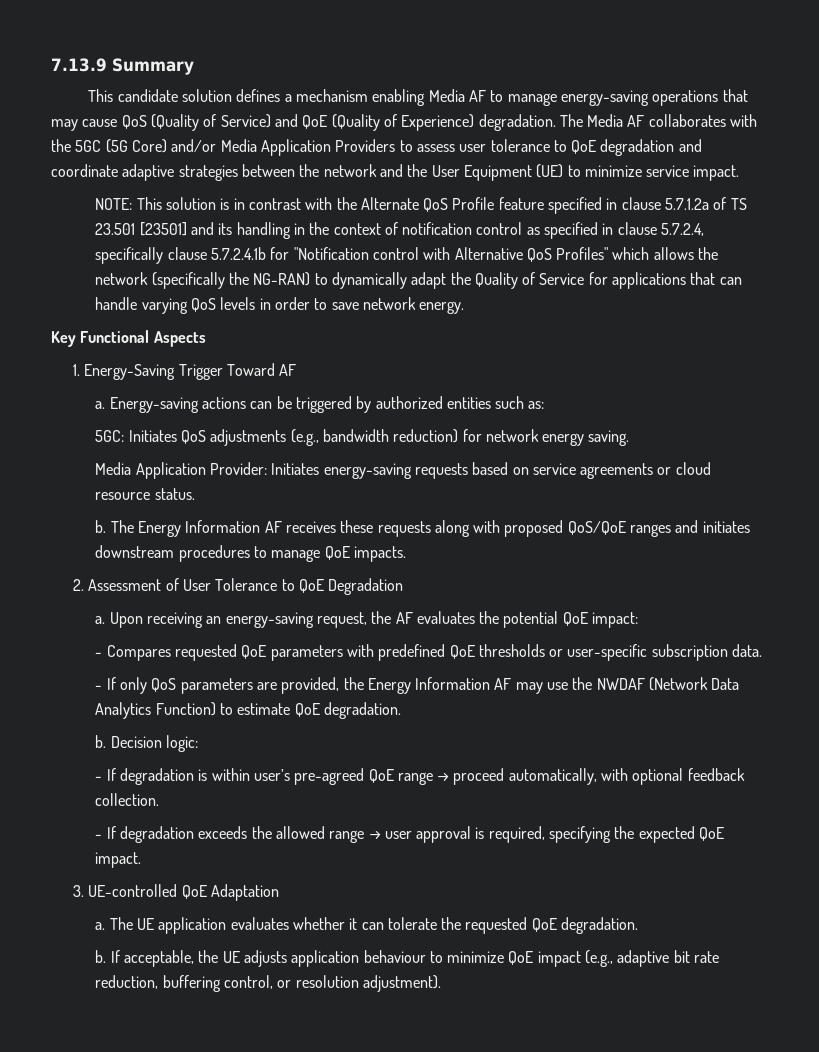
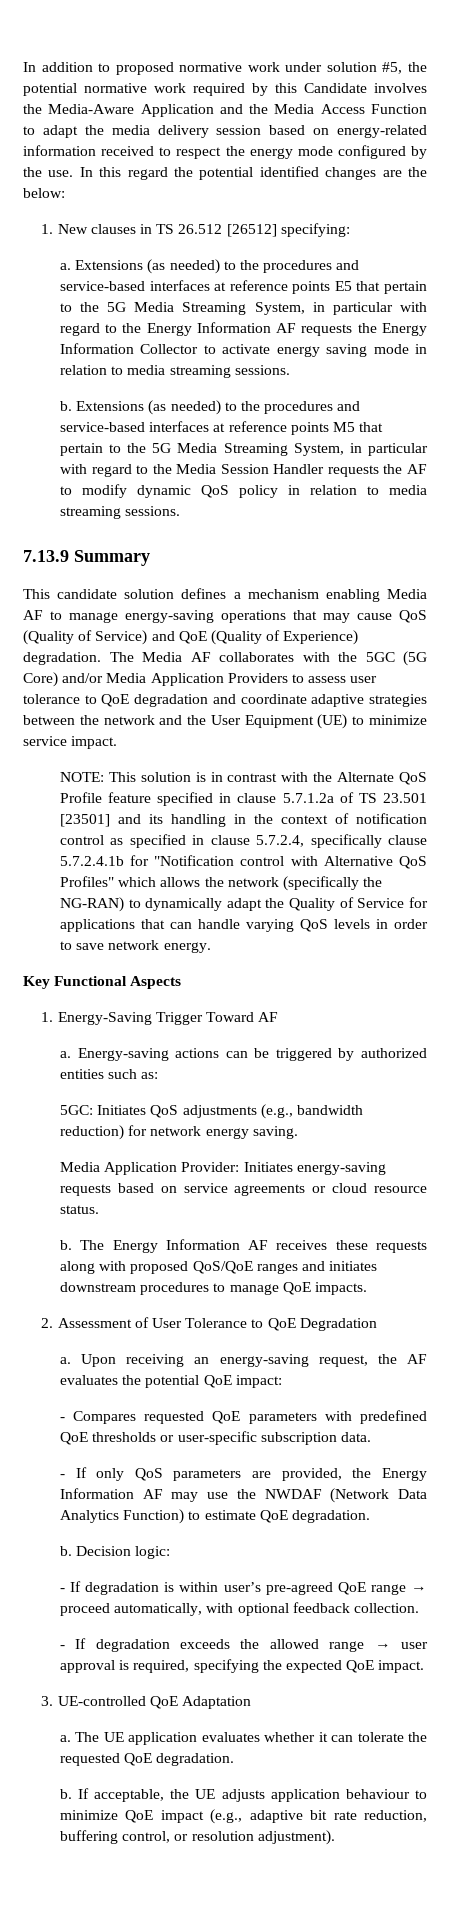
(51, 65) none -> [23,62,427,75] [23,83,427,96] [23,104,427,117] [23,125,427,138] [23,145,427,159] [23,166,427,180] [23,188,65,198] [41,223,350,237] [59,259,360,274] [59,280,428,294] [59,302,428,315] [59,322,427,336] [59,343,427,357] [59,365,290,378] [59,400,361,415] [59,421,384,435] [59,443,428,456] [59,464,428,477] [59,484,428,498] [59,506,181,519] In addition to proposed normative work under solution #5, the potential normative work required by this Candidate involves the Media-Aware Application and the Media Access Function to adapt the media delivery session based on energy-related information received to respect the energy mode configured by the use. In this regard the potential identified changes are the below: // 1. New clauses in TS 26.512 [26512] specifying: // a. Extensions (as needed) to the procedures and service-based interfaces at reference points E5 that pertain to the 5G Media Streaming System, in particular with regard to the Energy Information AF requests the Energy Information Collector to activate energy saving mode in relation to media streaming sessions. // b. Extensions (as needed) to the procedures and service-based interfaces at reference points M5 that pertain to the 5G Media Streaming System, in particular with regard to the Media Session Handler requests the AF to modify dynamic QoS policy in relation to media streaming sessions. //

